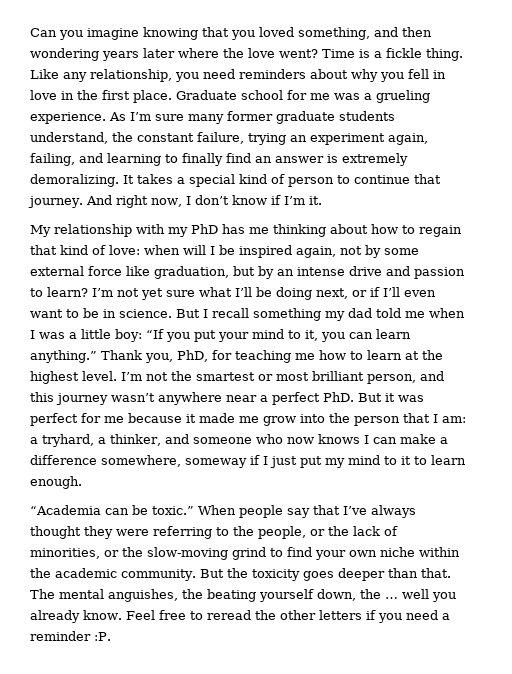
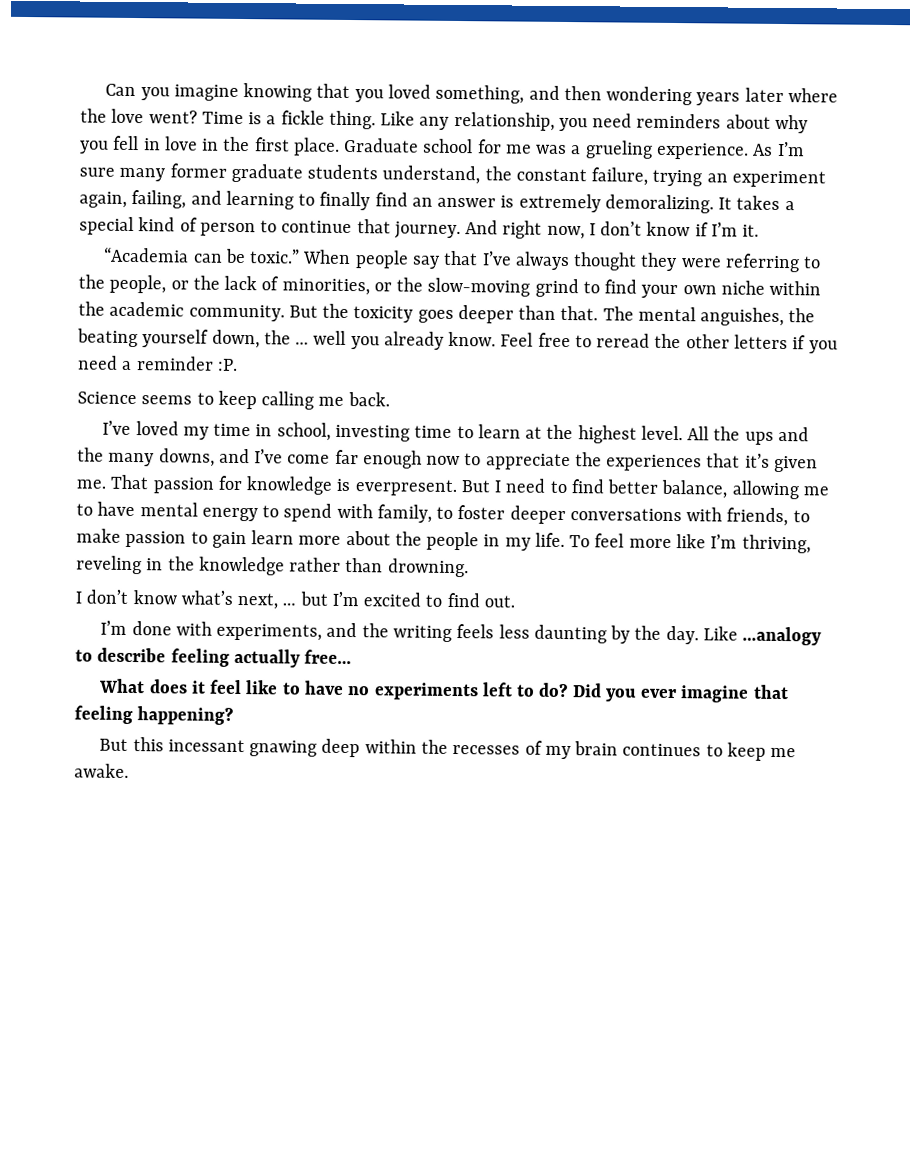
[30,224,462,237] [30,245,419,258] [30,266,465,279] [30,287,436,300] [30,308,465,321] [30,329,411,342] [30,350,443,363] [30,371,444,384] [30,392,424,405] [30,413,466,426] [30,434,448,447] [30,455,466,468] [30,476,82,489] // My relationship with my PhD has me thinking about how to regain that kind of love: when will I be inspired again, not by some external force like graduation, but by an intense drive and passion to learn? I’m not yet sure what I’ll be doing next, or if I’ll even want to be in science. But I recall something my dad told me when I was a little boy: “If you put your mind to it, you can learn anything.” Thank you, PhD, for teaching me how to learn at the highest level. I’m not the smartest or most brilliant person, and this journey wasn’t anywhere near a perfect PhD. But it was perfect for me because it made me grow into the person that I am: a tryhard, a thinker, and someone who now knows I can make a difference somewhere, someway if I just put my mind to it to learn enough. -> (760, 230) none
(111, 636) none -> [77,390,390,410] [102,420,809,445] [77,447,818,473] [76,474,829,500] [76,501,810,527] [76,528,811,554] [76,555,469,578] [75,589,515,610] [100,620,823,646] [75,647,353,668] [99,678,789,703] [74,705,234,725] [99,737,797,761] [74,763,129,778] // Science seems to keep calling me back. // I’ve loved my time in school, investing time to learn at the highest level. All the ups and the many downs, and I’ve come far enough now to appreciate the experiences that it’s given me. That passion for knowledge is everpresent. But I need to find better balance, allowing me to have mental energy to spend with family, to foster deeper conversations with friends, to make passion to gain learn more about the people in my life. To feel more like I’m thriving, reveling in the knowledge rather than drowning. // I don’t know what’s next, … but I’m excited to find out. // I’m done with experiments, and the writing feels less daunting by the day. Like …analogy to describe feeling actually free… // What does it feel like to have no experiments left to do? Did you ever imagine that feeling happening? // But this incessant gnawing deep within the recesses of my brain continues to keep me awake.

